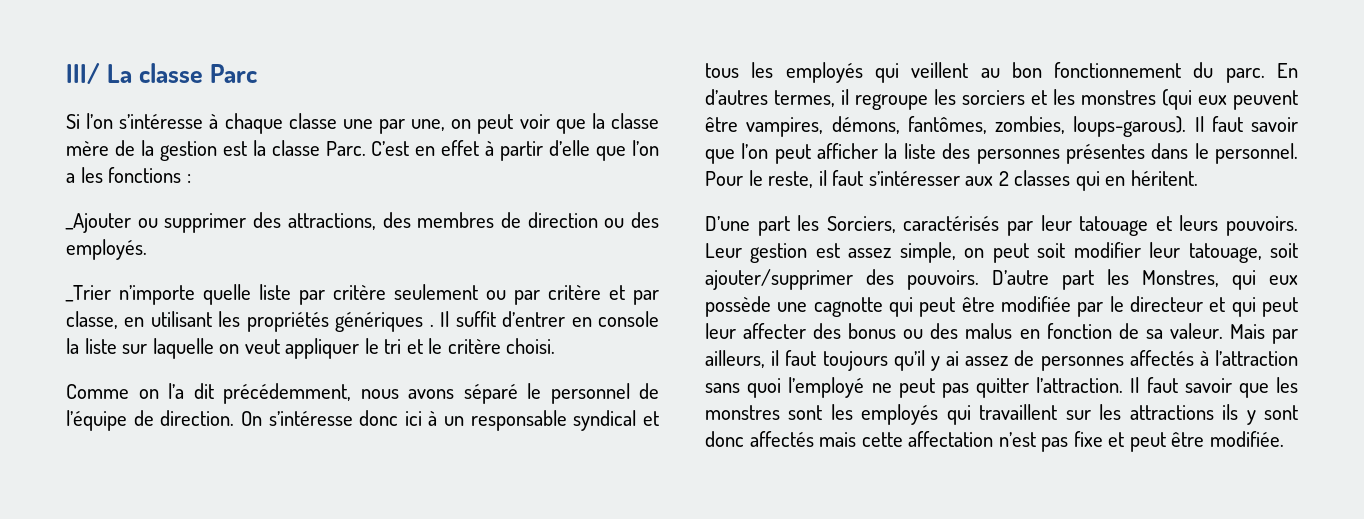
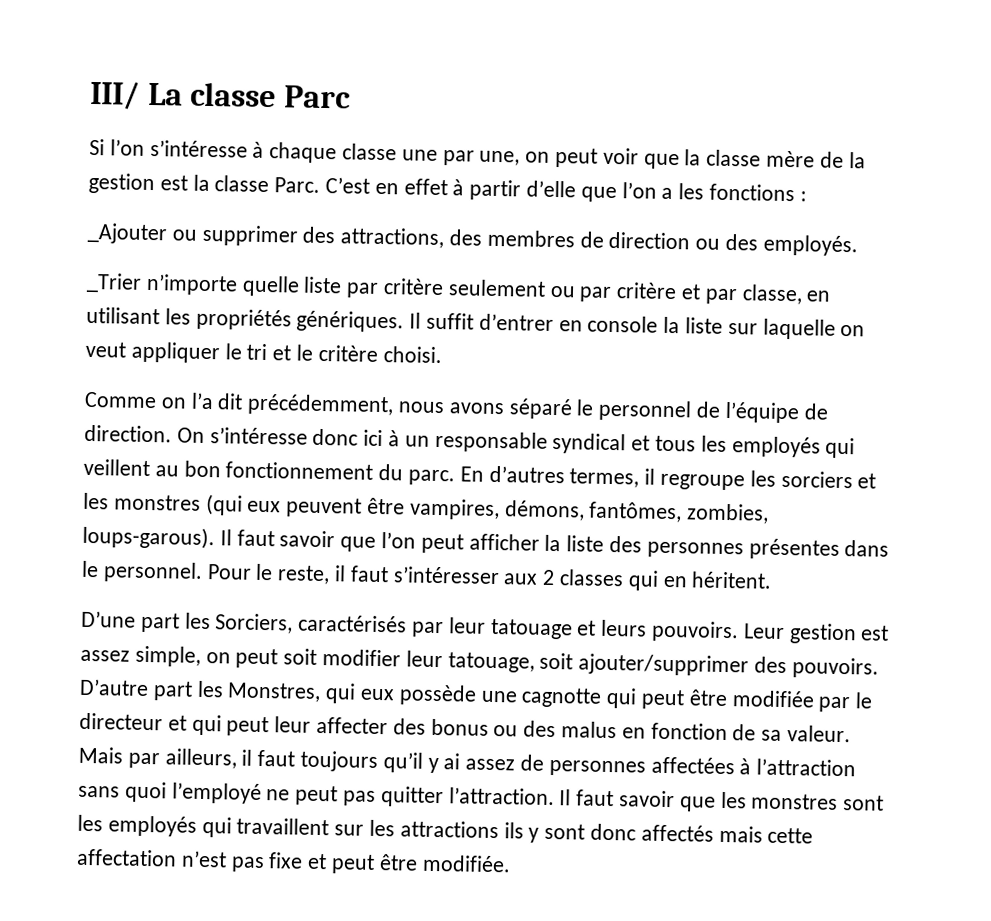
[335,312,434,332] génériques . -> [296,310,405,333] génériques.
[1129,350,1194,366] affectés -> [650,756,735,775] affectées

